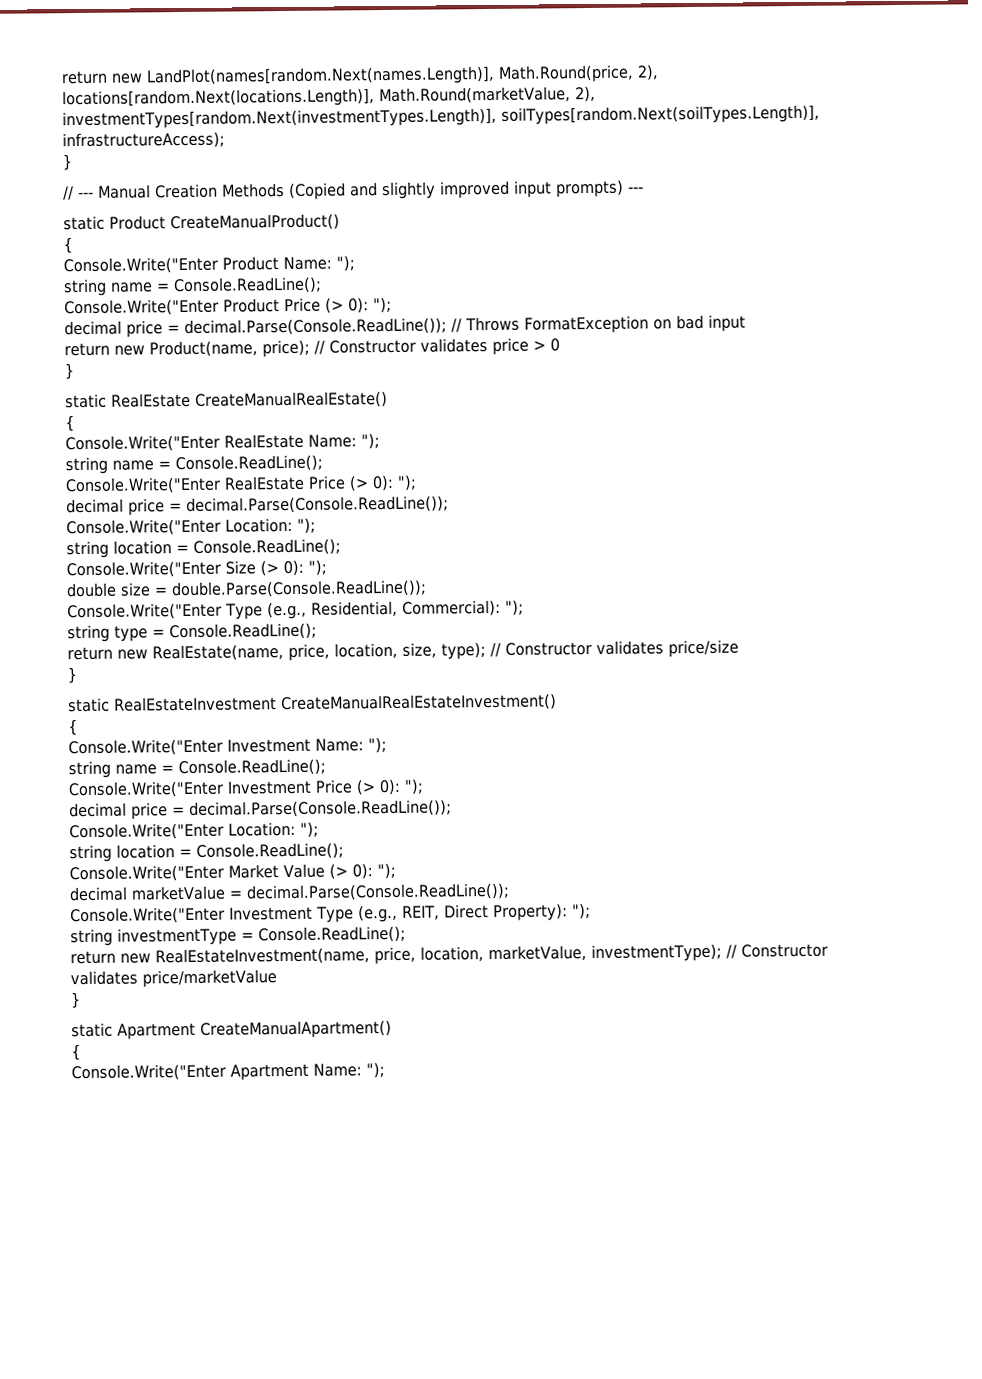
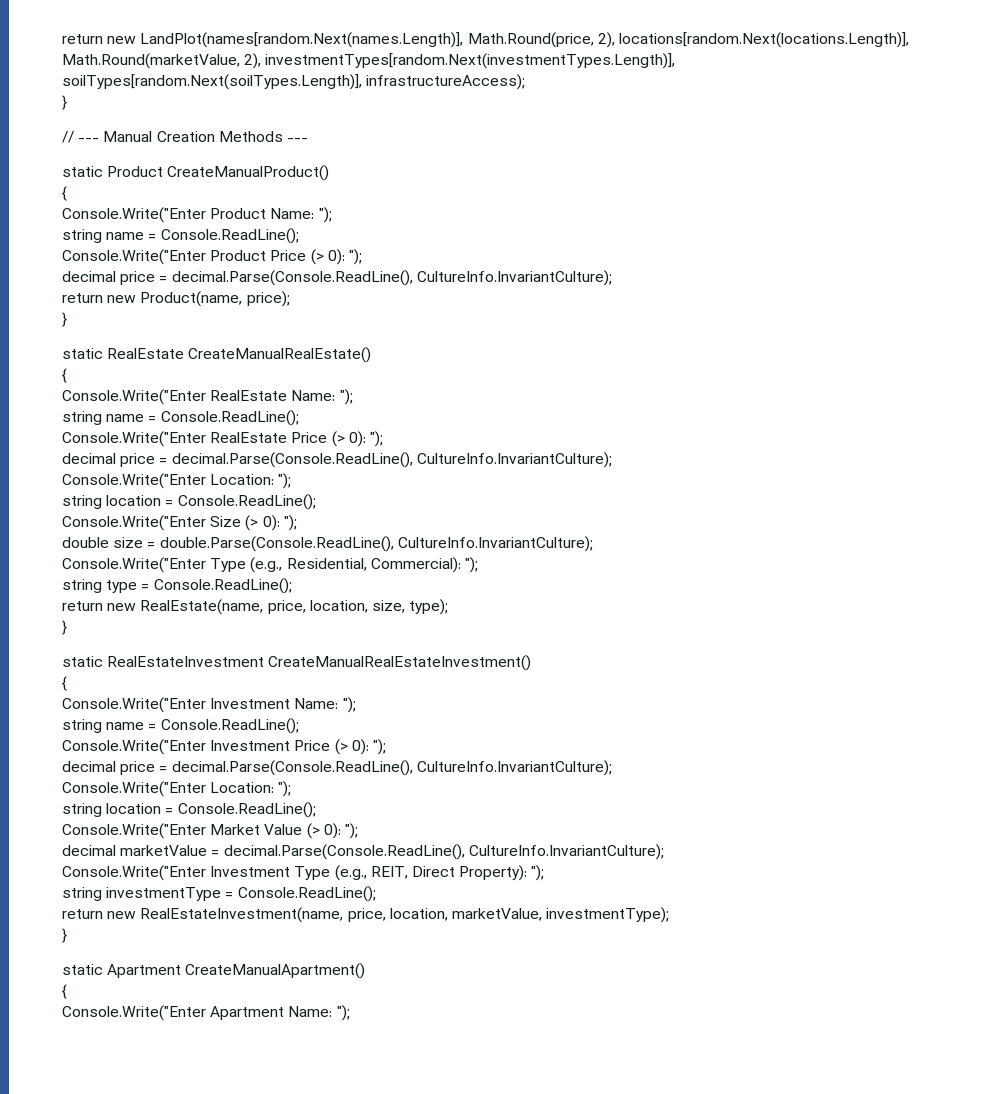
[289,179,624,200] (Copied and slightly improved input prompts) -> (283, 136) none
[184,314,746,336] [64,337,560,358] decimal.Parse(Console.ReadLine()); // Throws FormatException on bad input // return new Product(name, price); // Constructor validates price > 0 -> [171,270,612,286] [62,291,290,307] decimal.Parse(Console.ReadLine(), CultureInfo.InvariantCulture); // return new Product(name, price);
[186,495,449,514] decimal.Parse(Console.ReadLine()); -> [171,452,612,468] decimal.Parse(Console.ReadLine(), CultureInfo.InvariantCulture);
[171,579,427,599] double.Parse(Console.ReadLine()); -> [159,536,593,552] double.Parse(Console.ReadLine(), CultureInfo.InvariantCulture);
[490,639,739,658] // Constructor validates price/size -> (449, 607) none
[189,799,452,818] decimal.Parse(Console.ReadLine()); -> [171,760,612,776] decimal.Parse(Console.ReadLine(), CultureInfo.InvariantCulture);
[245,882,510,902] decimal.Parse(Console.ReadLine()); -> [223,844,664,860] decimal.Parse(Console.ReadLine(), CultureInfo.InvariantCulture);
[725,943,828,959] [70,969,277,988] // Constructor validates price/marketValue -> (670, 915) none

